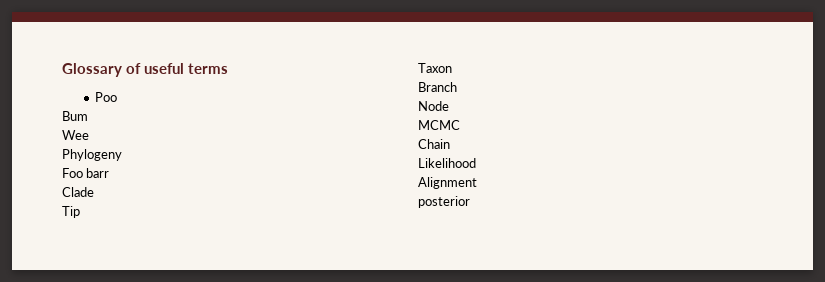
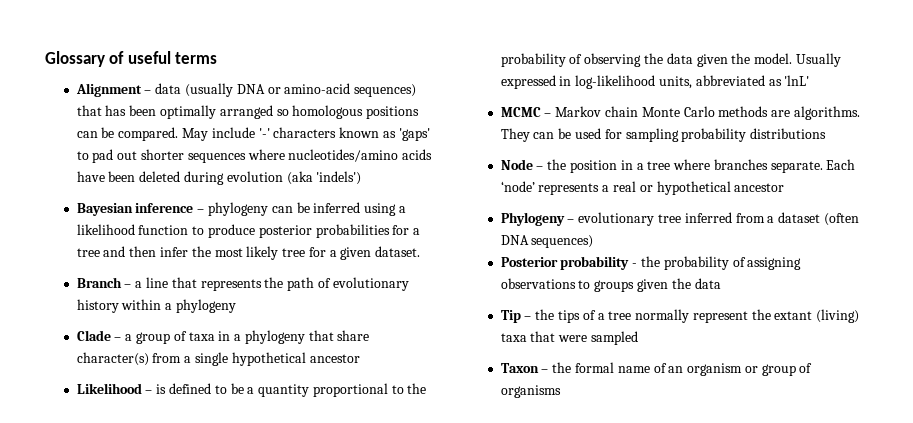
[95,92,118,102] [62,111,88,121] [62,130,89,140] [62,149,122,161] [62,168,110,178] [62,187,94,197] [62,206,80,218] [418,63,452,73] [418,82,457,92] [418,101,449,111] [418,120,460,130] [418,139,450,149] [418,158,476,168] [418,177,477,189] [418,196,470,208] Poo // Bum // Wee // Phylogeny // Foo barr // Clade // Tip // Taxon // Branch // Node // MCMC // Chain // Likelihood // Alignment // posterior -> [75,83,417,97] [76,105,420,119] [76,127,430,141] [76,149,433,163] [76,171,362,185] [76,202,406,216] [76,224,421,238] [76,246,421,260] [76,277,409,291] [76,299,236,313] [76,330,370,344] [76,352,360,366] [76,383,427,397] [500,53,841,67] [500,75,810,89] [500,106,860,120] [500,128,827,142] [500,159,856,173] [500,181,785,195] [500,212,859,226] [500,235,594,248] [500,256,802,270] [500,278,721,292] [500,309,860,323] [500,331,638,345] [500,362,813,376] [500,385,561,398] Alignment – data (usually DNA or amino-acid sequences) that has been optimally arranged so homologous positions can be compared. May include '-' characters known as 'gaps' to pad out shorter sequences where nucleotides/amino acids have been deleted during evolution (aka 'indels') // Bayesian inference – phylogeny can be inferred using a likelihood function to produce posterior probabilities for a tree and then infer the most likely tree for a given dataset. // Branch – a line that represents the path of evolutionary history within a phylogeny // Clade – a group of taxa in a phylogeny that share character(s) from a single hypothetical ancestor // Likelihood – is defined to be a quantity proportional to the probability of observing the data given the model. Usually expressed in log-likelihood units, abbreviated as 'lnL' // MCMC – Markov chain Monte Carlo methods are algorithms. They can be used for sampling probability distributions // Node – the position in a tree where branches separate. Each ‘node’ represents a real or hypothetical ancestor // Phylogeny – evolutionary tree inferred from a dataset (often DNA sequences) // Posterior probability - the probability of assigning observations to groups given the data // Tip – the tips of a tree normally represent the extant (living) taxa that were sampled // Taxon – the formal name of an organism or group of organisms

